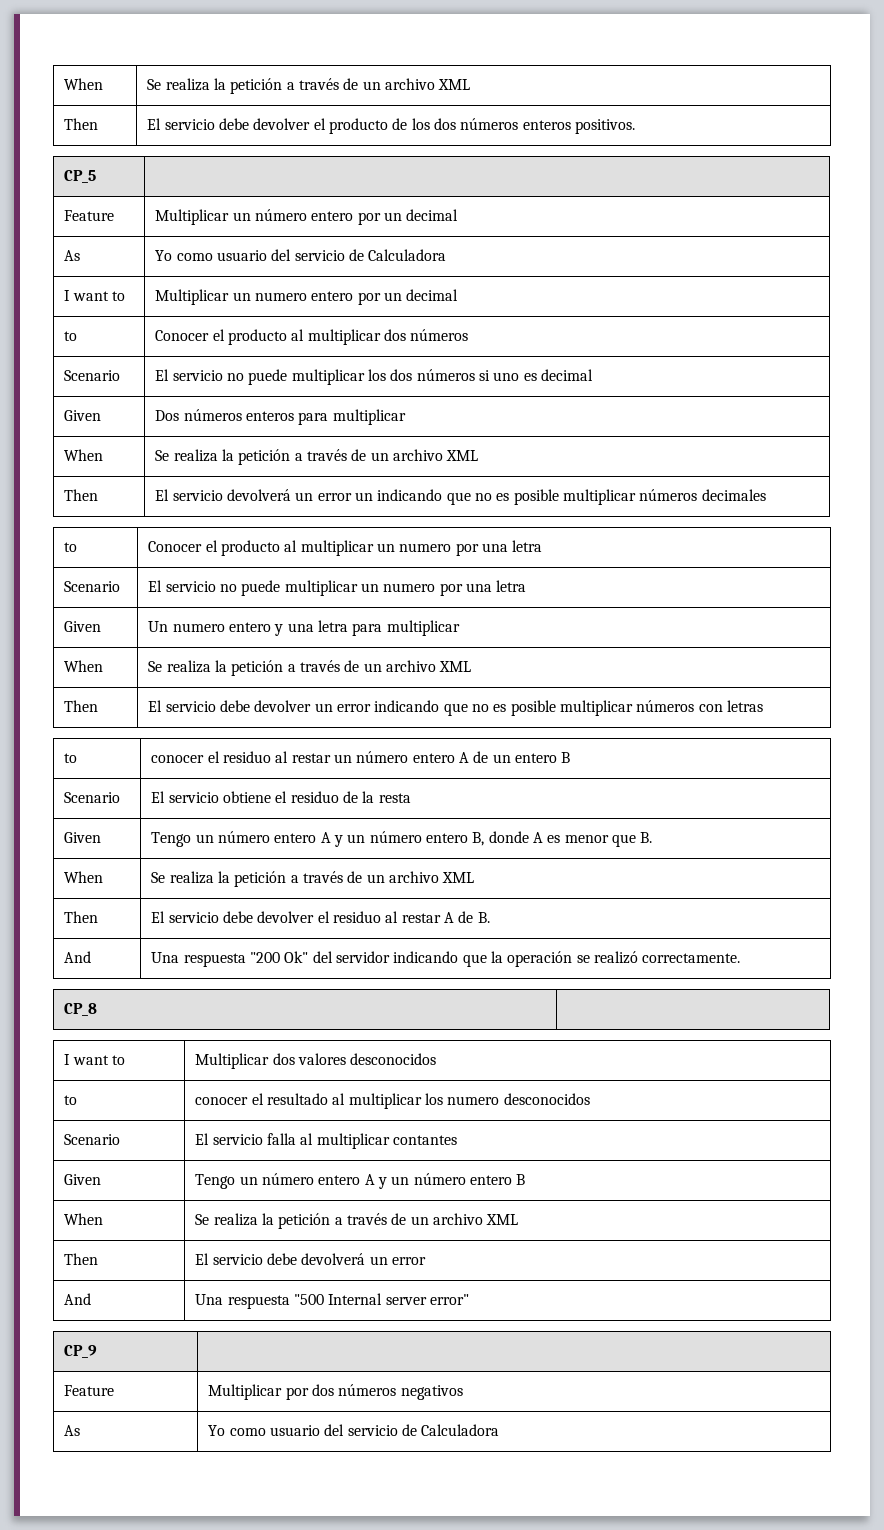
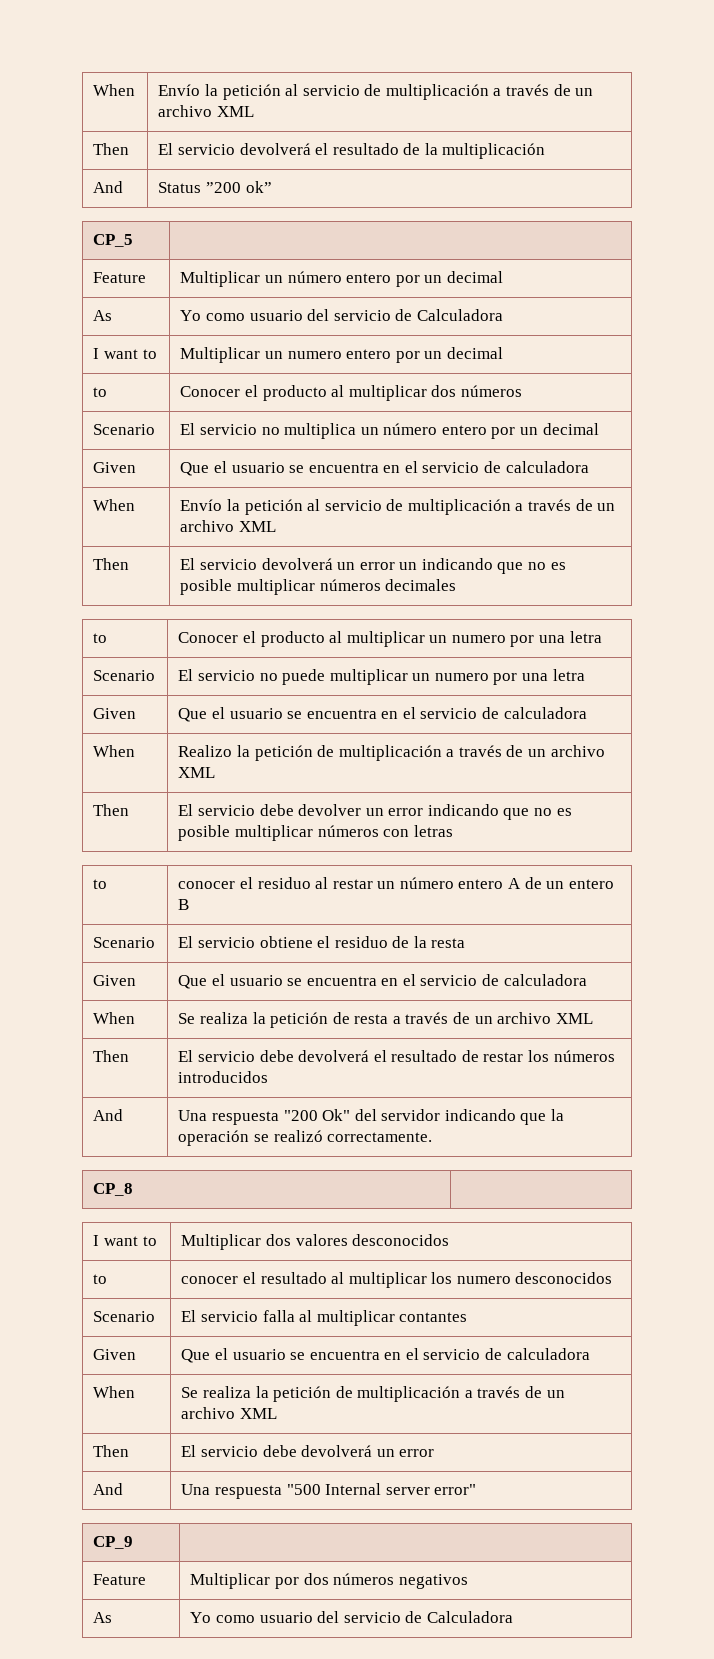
[64,78,104,90] [147,78,471,94] [64,118,99,130] [147,118,636,134] When | Se realiza la petición a través de un archivo XML // Then | El servicio debe devolver el producto de los dos números enteros positivos. -> [93,84,136,96] [158,84,594,100] [158,105,254,117] [93,143,130,155] [158,143,546,159] [93,181,124,193] [158,181,272,193] When | Envío la petición al servicio de multiplicación a través de un archivo XML // Then | El servicio devolverá el resultado de la multiplicación // And | Status ”200 ok”
[248,369,594,385] [64,410,102,421] [155,409,406,425] [64,449,104,461] [155,449,291,465] puede multiplicar los dos números si uno es decimal // Given | Dos números enteros para multiplicar // When | Se realiza la petición -> [284,423,599,439] [93,462,137,473] [180,461,589,476] [93,499,136,511] [180,499,511,515] multiplica un número entero por un decimal // Given | Que el usuario se encuentra en el servicio de calculadora // When | Envío la petición al servicio de multiplicación
[148,620,460,636] [64,660,104,672] [148,660,284,676] Un numero entero y una letra para multiplicar // When | Se realiza la petición -> [178,707,587,722] [93,745,136,757] [178,745,442,761] Que el usuario se encuentra en el servicio de calculadora // When | Realizo la petición de multiplicación
[151,831,653,847] [64,871,104,883] [151,871,287,887] Tengo un número entero A y un número entero B, donde A es menor que B. // When | Se realiza la petición -> [178,974,587,989] [93,1012,136,1024] [178,1012,389,1028] Que el usuario se encuentra en el servicio de calculadora // When | Se realiza la petición de resta
[257,911,490,923] devolver el residuo al restar A de B. -> [298,1050,615,1062] [178,1071,269,1083] devolverá el resultado de restar los números introducidos
[195,1173,526,1189] [64,1213,104,1225] [195,1213,331,1229] Tengo un número entero A y un número entero B // When | Se realiza la petición -> [181,1348,590,1363] [93,1386,136,1398] [181,1386,461,1402] Que el usuario se encuentra en el servicio de calculadora // When | Se realiza la petición de multiplicación

